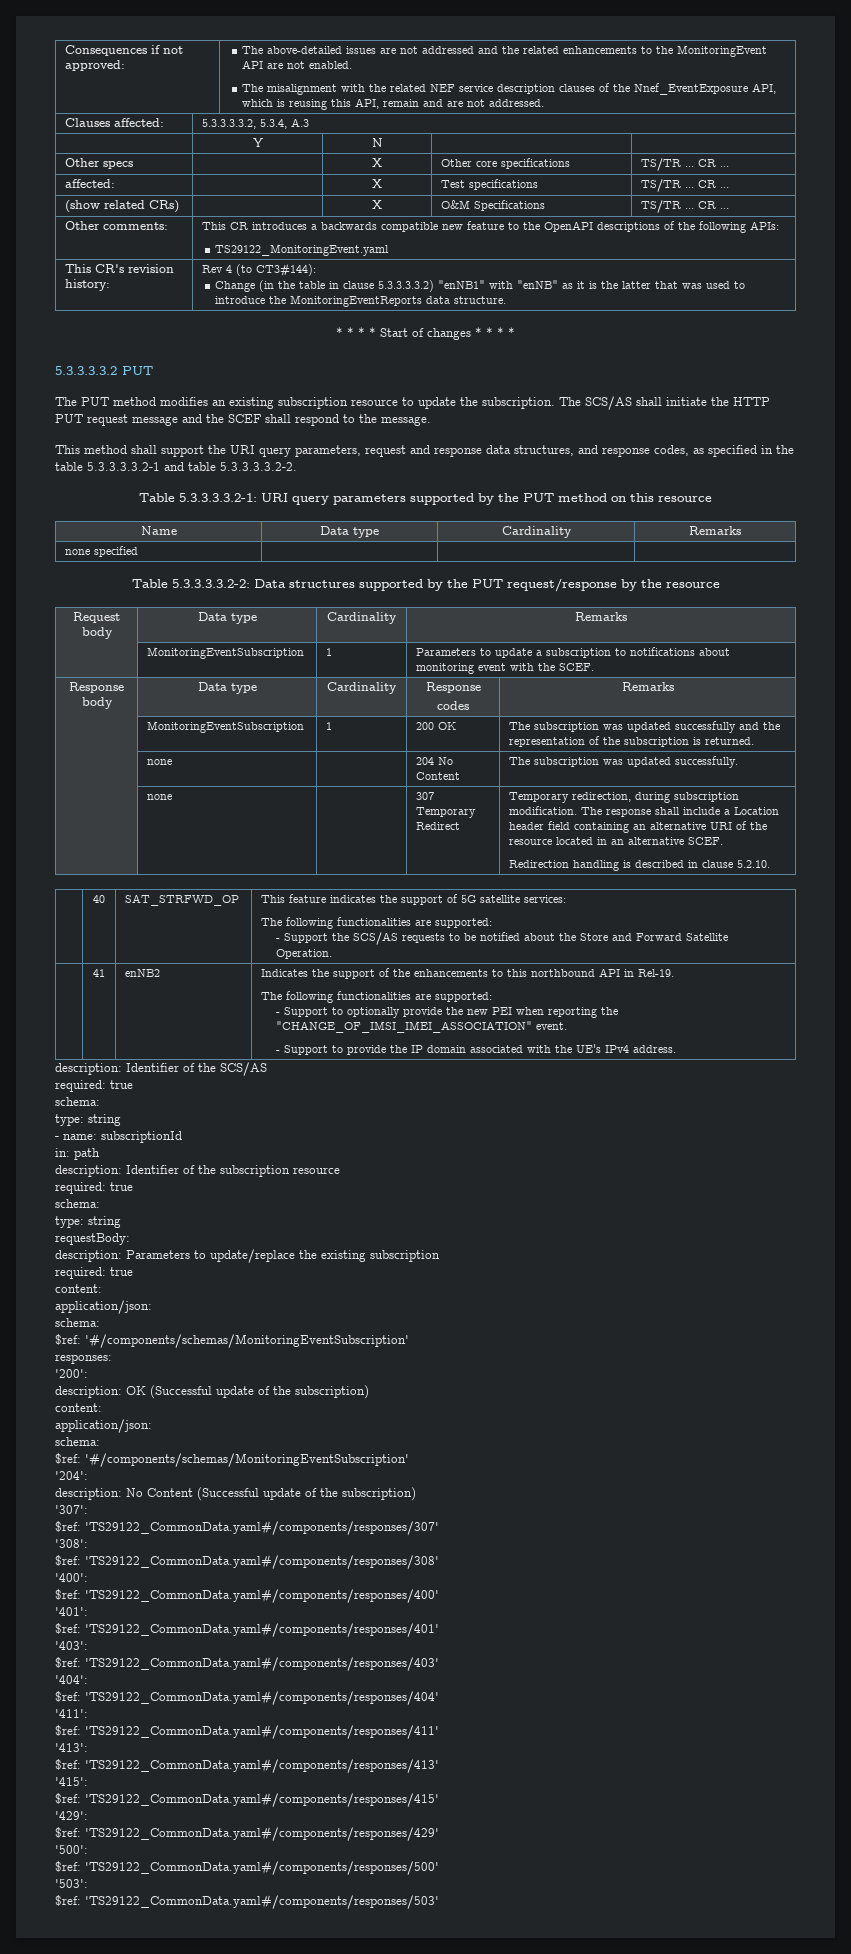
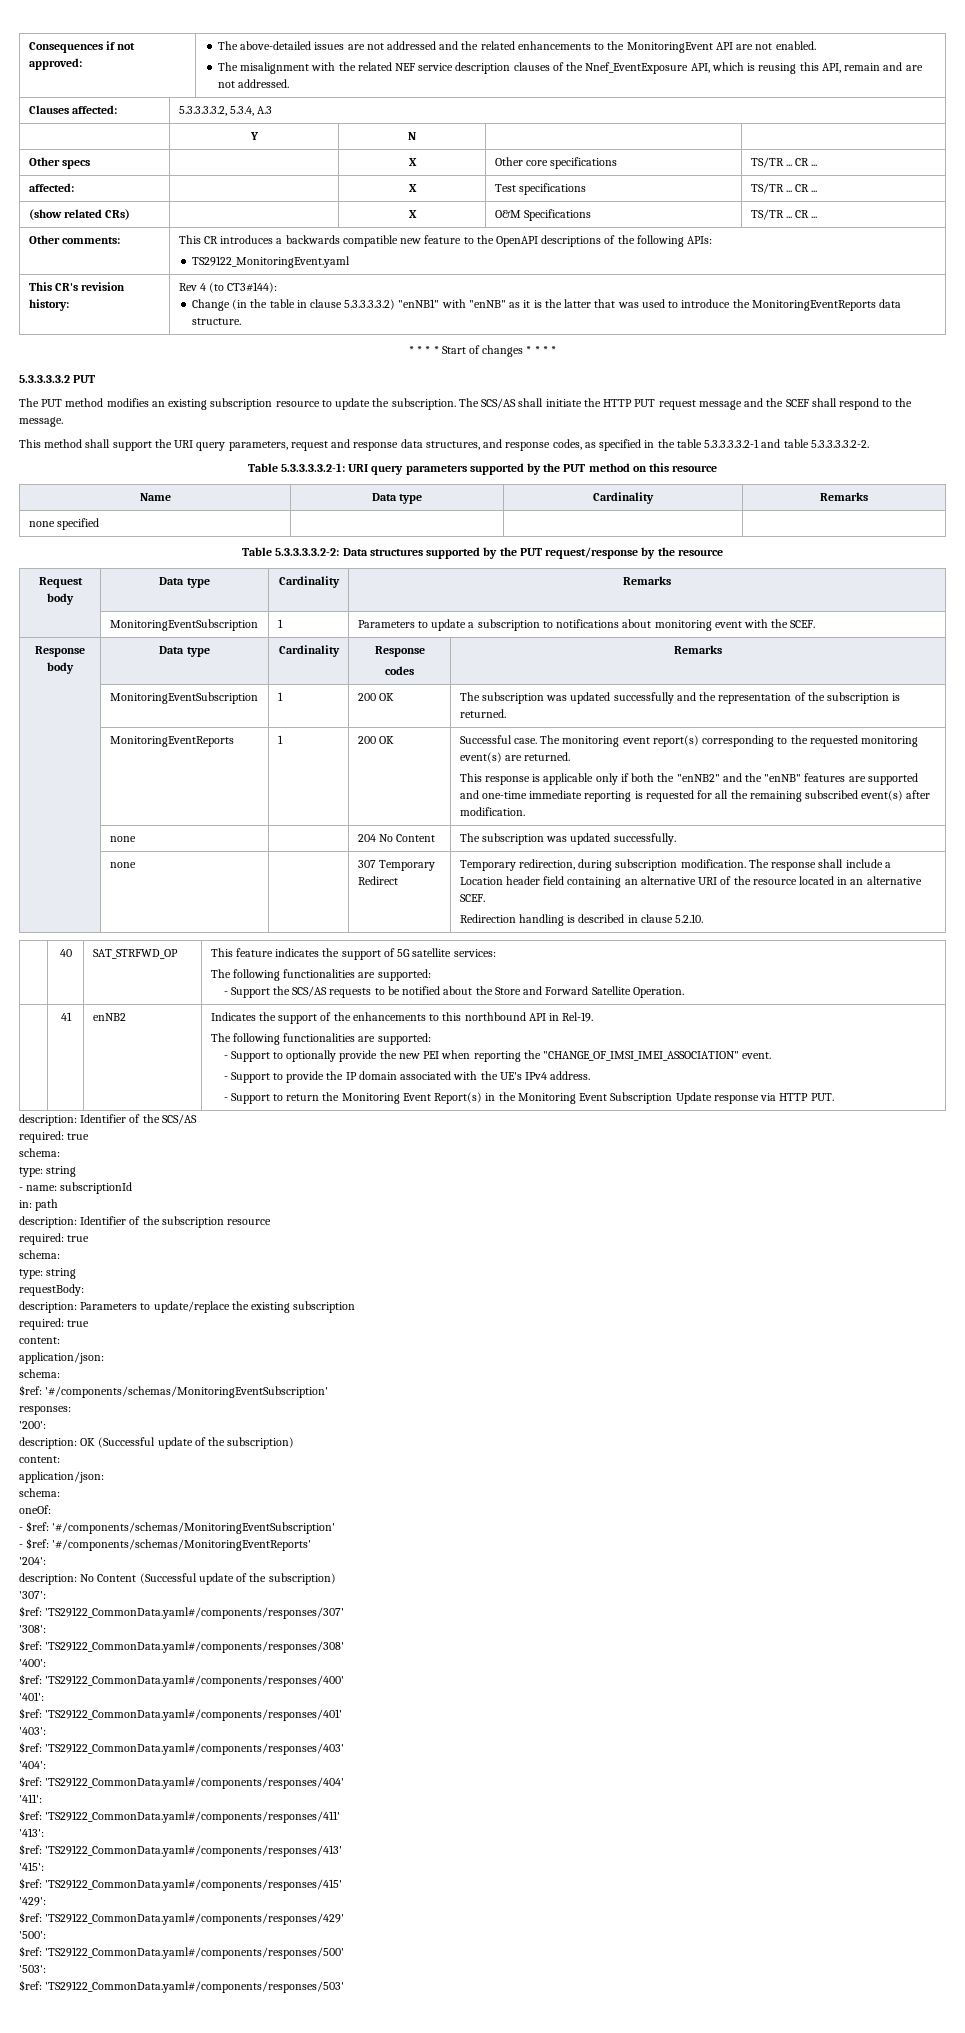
(755, 741) none -> [109,736,234,747] [277,735,283,744] [357,736,394,744] [459,735,918,747] [459,752,571,763] [459,773,918,785] [459,790,931,802] [459,807,525,816] // | MonitoringEventReports | 1 | 200 OK | Successful case. The monitoring event report(s) corresponding to the requested monitoring event(s) are returned. // This response is applicable only if both the "enNB2" and the "enNB" features are supported and one-time immediate reporting is requested for all the remaining subscribed event(s) after modification.
(676, 1049) none -> [223,1092,834,1104] // - Support to return the Monitoring Event Report(s) in the Monitoring Event Subscription Update response via HTTP PUT.
[55,1453,409,1467] $ref: '#/components/schemas/MonitoringEventSubscription' -> [19,1505,51,1514] [19,1521,336,1534] [19,1538,312,1551] oneOf: // - $ref: '#/components/schemas/MonitoringEventSubscription' // - $ref: '#/components/schemas/MonitoringEventReports'

